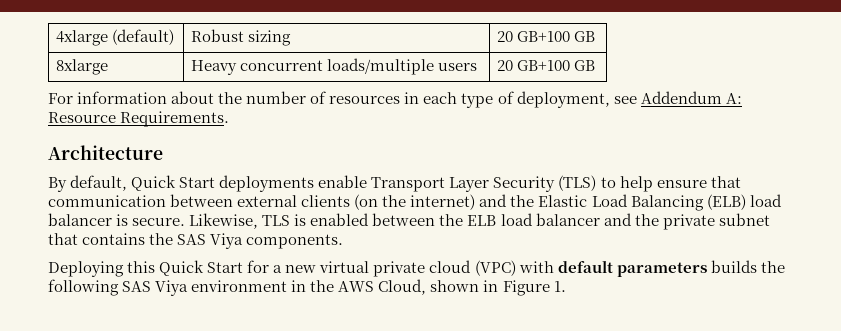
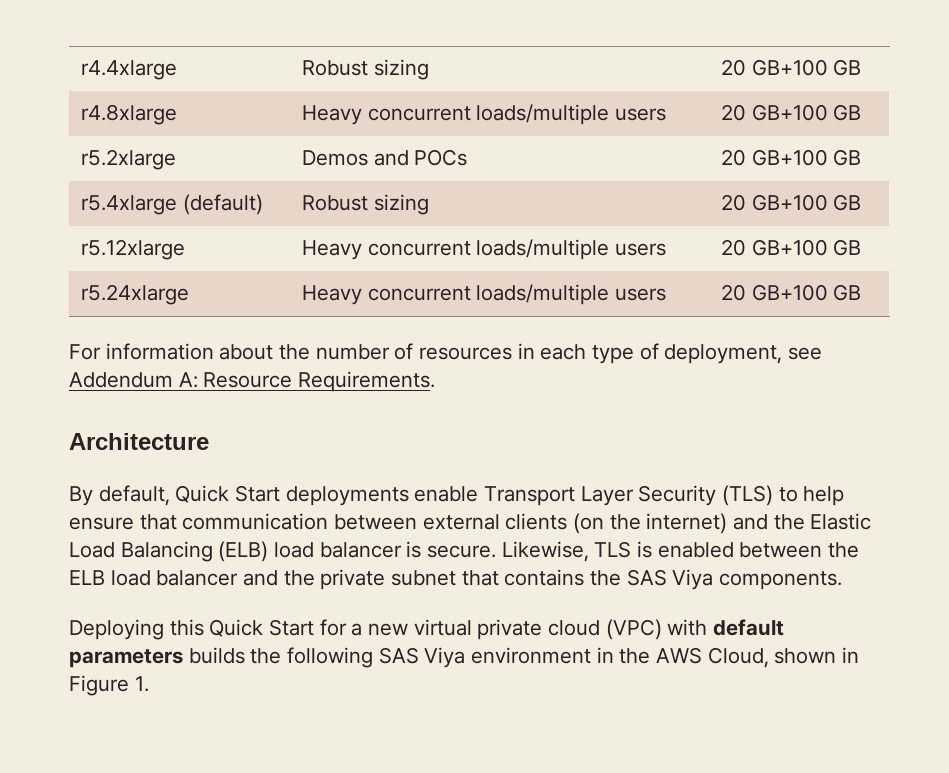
[55,30,108,46] 4xlarge -> [80,60,177,80] [301,59,429,80] [720,59,862,76] [80,104,177,125] [301,104,666,125] [720,104,862,121] [80,149,176,170] [301,149,468,166] [720,149,862,166] [80,195,177,215] r4.4xlarge | Robust sizing | 20 GB+100 GB // r4.8xlarge | Heavy concurrent loads/multiple users | 20 GB+100 GB // r5.2xlarge | Demos and POCs | 20 GB+100 GB // r5.4xlarge
[55,59,108,75] 8xlarge -> [80,239,185,260] [301,239,666,260] [720,239,862,256] [80,284,189,305] r5.12xlarge | Heavy concurrent loads/multiple users | 20 GB+100 GB // r5.24xlarge

